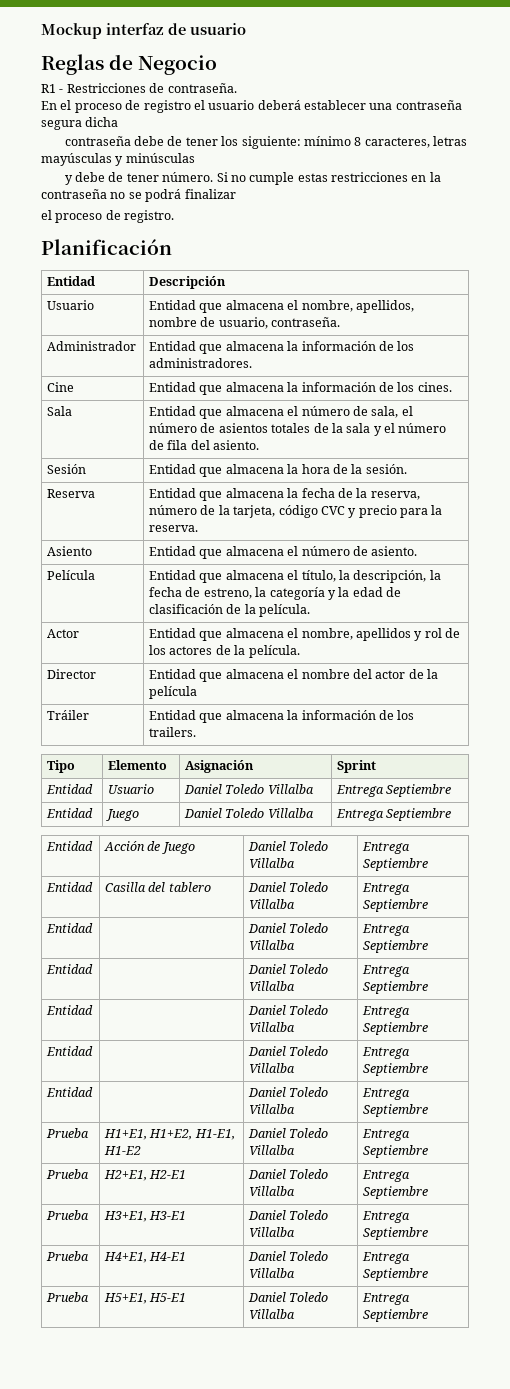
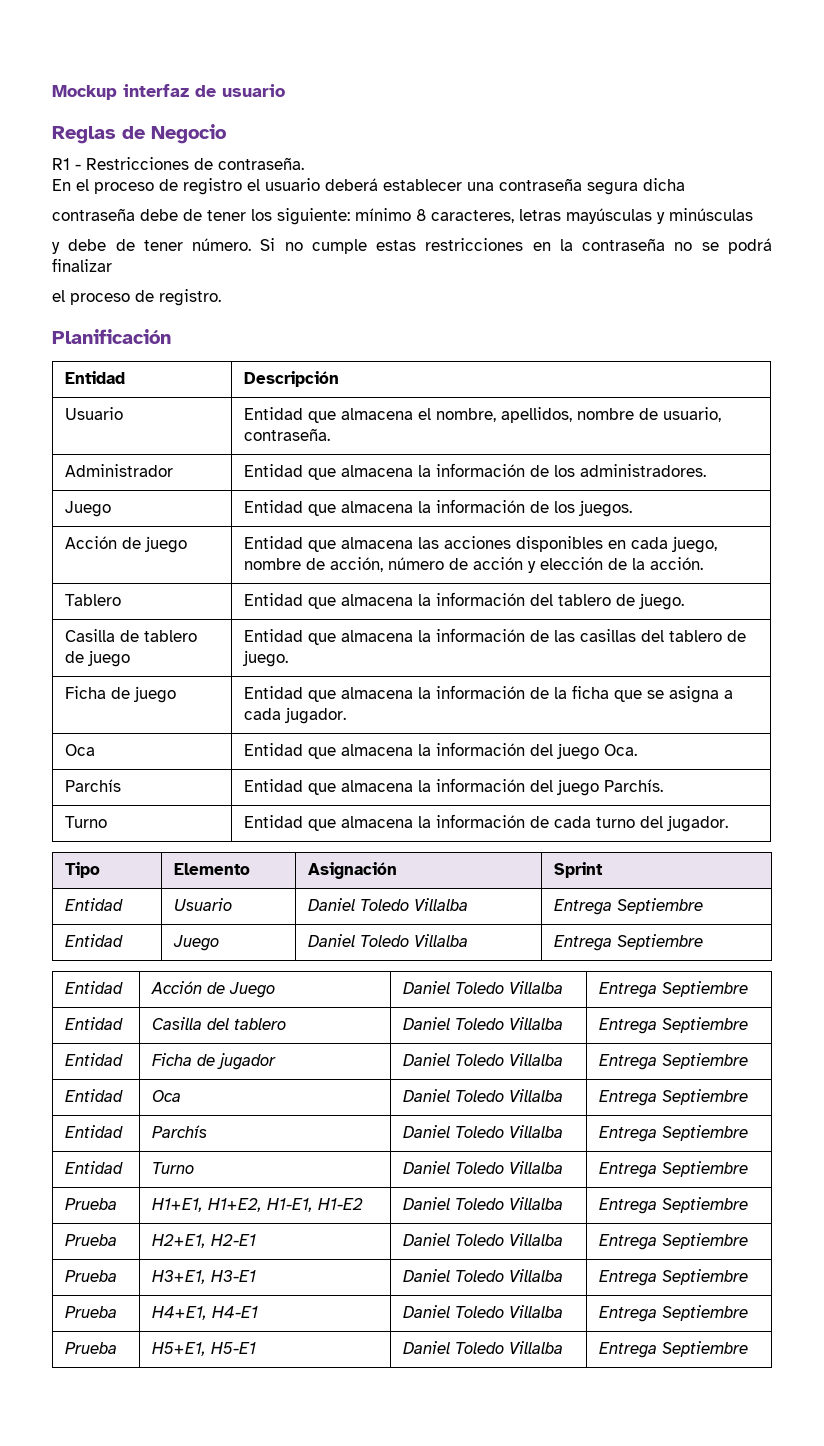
[47,382,75,392] [149,382,452,395] [47,406,73,416] [149,406,413,419] [149,423,447,436] [149,440,260,450] [47,464,87,474] [149,464,407,477] [47,489,96,498] [149,488,420,501] [149,505,443,518] [149,525,199,532] [47,546,93,556] [149,546,418,559] [47,570,96,580] [149,570,441,583] [149,587,402,600] [149,604,311,617] [47,629,80,638] [149,628,461,641] [149,645,300,658] [47,669,97,679] [149,669,439,682] [149,686,198,699] [47,710,90,720] [149,710,415,723] [149,727,197,737] Cine | Entidad que almacena la información de los cines. // Sala | Entidad que almacena el número de sala, el número de asientos totales de la sala y el número de fila del asiento. // Sesión | Entidad que almacena la hora de la sesión. // Reserva | Entidad que almacena la fecha de la reserva, número de la tarjeta, código CVC y precio para la reserva. // Asiento | Entidad que almacena el número de asiento. // Película | Entidad que almacena el título, la descripción, la fecha de estreno, la categoría y la edad de clasificación de la película. // Actor | Entidad que almacena el nombre, apellidos y rol de los actores de la película. // Director | Entidad que almacena el nombre del actor de la película // Tráiler | Entidad que almacena la información de los trailers. -> [65,501,112,517] [244,499,633,517] [65,536,188,553] [244,536,718,553] [244,557,704,573] [65,594,122,606] [244,592,685,610] [65,629,198,642] [65,650,131,667] [244,628,747,645] [243,650,289,667] [65,686,177,703] [244,685,734,703] [244,707,347,724] [65,744,96,756] [244,742,638,760] [65,779,122,792] [244,778,664,796] [65,816,108,828] [244,814,729,832] Juego | Entidad que almacena la información de los juegos. // Acción de juego | Entidad que almacena las acciones disponibles en cada juego, nombre de acción, número de acción y elección de la acción. // Tablero | Entidad que almacena la información del tablero de juego. // Casilla de tablero de juego | Entidad que almacena la información de las casillas del tablero de juego. // Ficha de juego | Entidad que almacena la información de la ficha que se asigna a cada jugador. // Oca | Entidad que almacena la información del juego Oca. // Parchís | Entidad que almacena la información del juego Parchís. // Turno | Entidad que almacena la información de cada turno del jugador.
[248,923,329,933] [249,940,296,950] [362,924,411,936] [363,940,429,953] [46,964,94,974] [248,964,329,974] [249,981,296,991] [362,965,411,977] [363,981,429,994] [46,1005,94,1015] [248,1005,329,1015] [249,1022,296,1032] [362,1006,411,1018] [363,1022,429,1035] [46,1046,94,1056] [248,1046,329,1056] [249,1063,296,1073] [362,1047,411,1059] [363,1063,429,1076] [46,1087,94,1097] | Daniel Toledo Villalba | Entrega Septiembre // Entidad | | Daniel Toledo Villalba | Entrega Septiembre // Entidad | | Daniel Toledo Villalba | Entrega Septiembre // Entidad | | Daniel Toledo Villalba | Entrega Septiembre // Entidad | -> [152,1053,277,1070] [403,1053,564,1066] [599,1053,749,1070] [65,1089,124,1102] [152,1090,182,1102] [403,1089,564,1102] [599,1089,749,1106] [65,1125,124,1138] [152,1125,208,1138] [403,1125,564,1138] [599,1125,749,1142] [65,1161,124,1174] [152,1162,195,1174] Ficha de jugador | Daniel Toledo Villalba | Entrega Septiembre // Entidad | Oca | Daniel Toledo Villalba | Entrega Septiembre // Entidad | Parchís | Daniel Toledo Villalba | Entrega Septiembre // Entidad | Turno

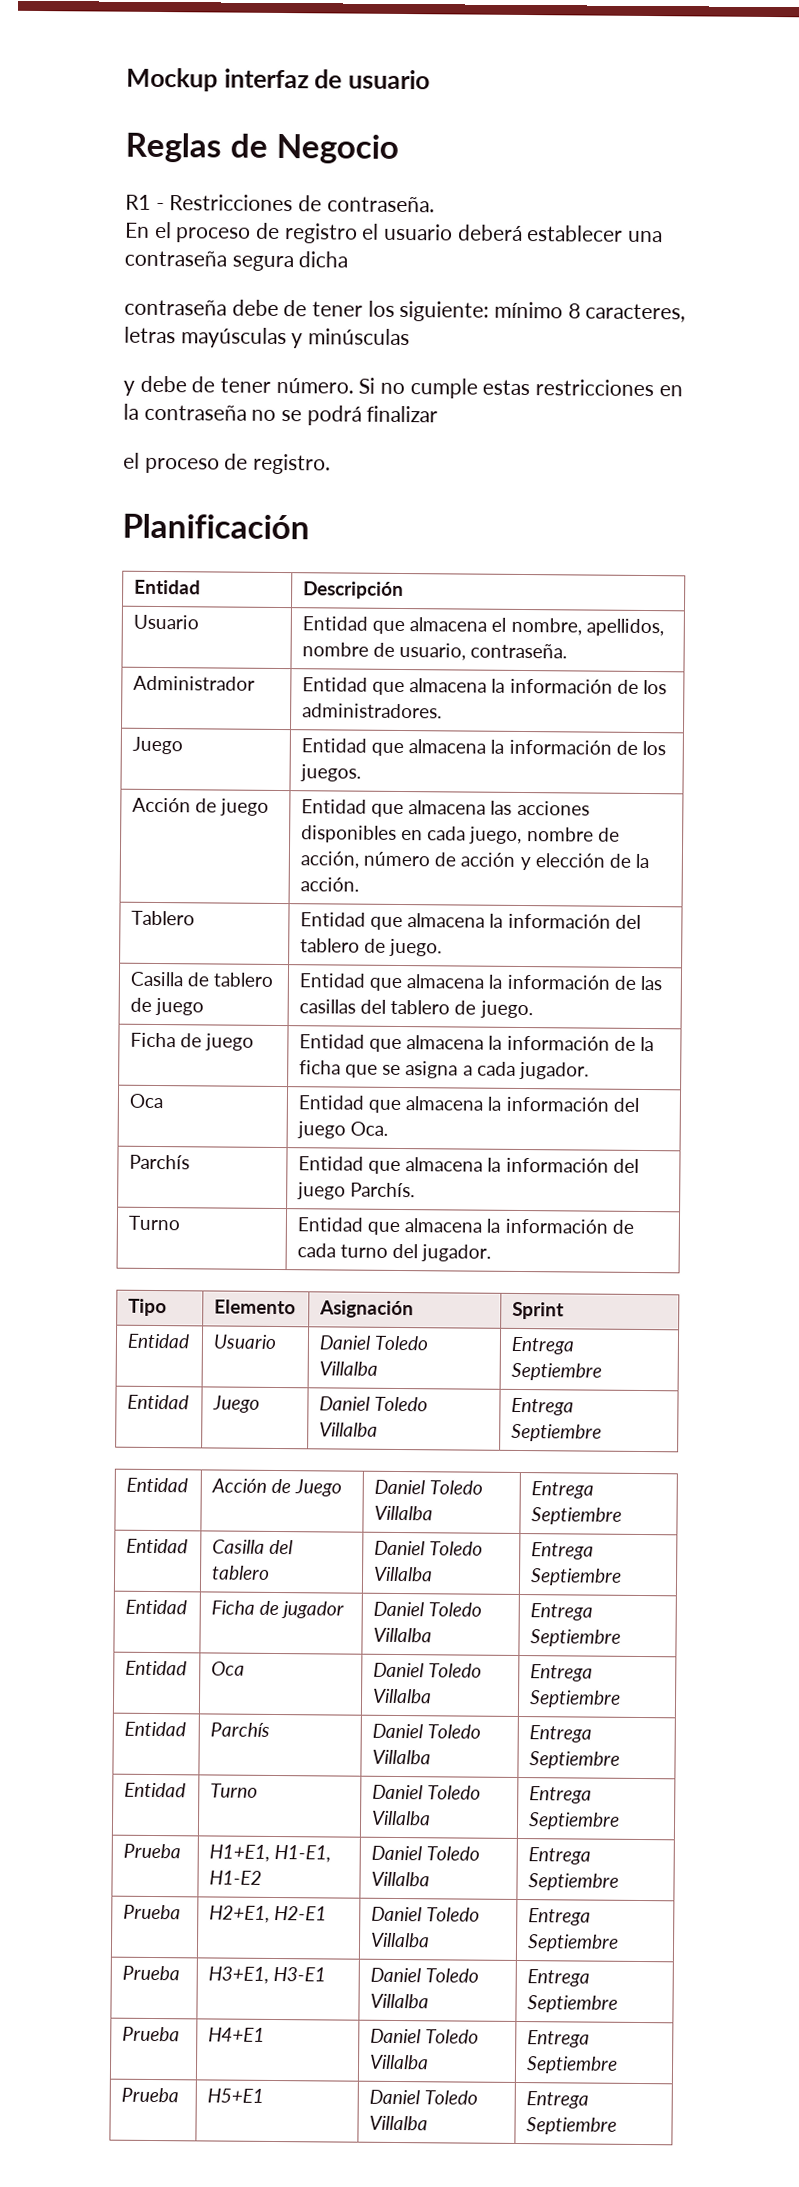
[208,1198,263,1212] H1+E2, -> (271, 1853) none
[152,1306,259,1320] [403,1305,564,1318] [599,1305,749,1322] [65,1342,118,1354] [152,1342,257,1356] H4+E1, H4-E1 | Daniel Toledo Villalba | Entrega Septiembre // Prueba | H5+E1, H5-E1 -> [208,2027,266,2042] [370,2028,480,2044] [369,2054,430,2070] [527,2030,591,2048] [526,2056,619,2074] [121,2087,180,2103] [207,2088,265,2103] H4+E1 | Daniel Toledo Villalba | Entrega Septiembre // Prueba | H5+E1

